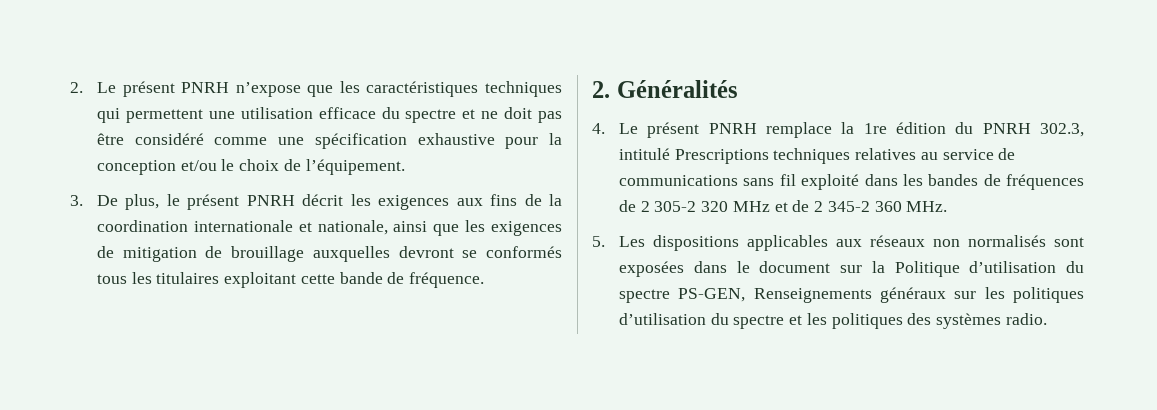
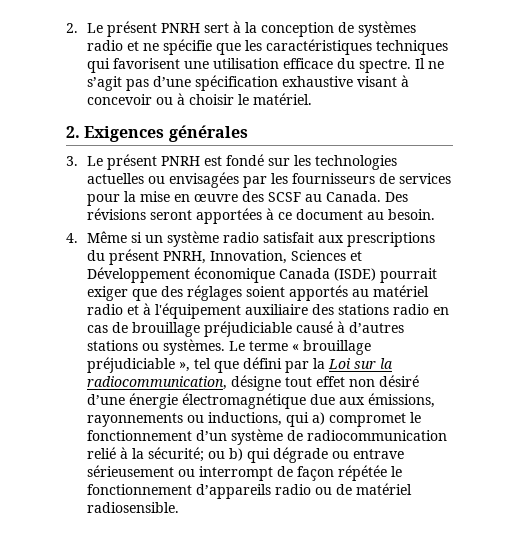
[235,82,301,97] n’expose -> [204,21,417,37] [87,39,213,55] sert à la conception de systèmes radio et ne spécifie
[125,109,203,123] permettent -> [113,58,181,69] favorisent
[405,107,562,123] [97,133,562,149] [97,159,405,175] [70,194,562,210] [97,220,562,236] [97,246,562,262] [97,272,485,288] [592,80,738,98] [592,122,1084,138] [619,148,1016,164] [619,174,1084,190] [619,200,948,212] [592,235,1084,251] [619,261,1084,277] [619,287,1084,303] [619,313,1047,329] spectre et ne doit pas être considéré comme une spécification exhaustive pour la conception et/ou le choix de l’équipement. // 3. De plus, le présent PNRH décrit les exigences aux fins de la coordination internationale et nationale, ainsi que les exigences de mitigation de brouillage auxquelles devront se conformés tous les titulaires exploitant cette bande de fréquence. // 2. Généralités // 4. Le présent PNRH remplace la 1re édition du PNRH 302.3, intitulé Prescriptions techniques relatives au service de communications sans fil exploité dans les bandes de fréquences de 2 305-2 320 MHz et de 2 345-2 360 MHz. // 5. Les dispositions applicables aux réseaux non normalisés sont exposées dans le document sur la Politique d’utilisation du spectre PS-GEN, Renseignements généraux sur les politiques d’utilisation du spectre et les politiques des systèmes radio. -> [359,58,445,73] [87,75,410,91] [87,93,313,105] [66,125,248,142] [66,154,398,170] [87,172,452,188] [87,191,409,206] [87,208,436,224] [66,231,436,247] [87,249,363,265] [87,267,438,283] [87,285,430,301] [87,303,450,319] [87,321,405,337] [87,339,372,355] [87,357,394,373] [87,375,420,391] [87,393,436,409] [87,412,422,427] [87,429,448,445] [87,447,405,463] [87,465,403,481] [87,483,413,499] [87,502,180,513] spectre. Il ne s’agit pas d’une spécification exhaustive visant à concevoir ou à choisir le matériel. // 2. Exigences générales // 3. Le présent PNRH est fondé sur les technologies actuelles ou envisagées par les fournisseurs de services pour la mise en œuvre des SCSF au Canada. Des révisions seront apportées à ce document au besoin. // 4. Même si un système radio satisfait aux prescriptions du présent PNRH, Innovation, Sciences et Développement économique Canada (ISDE) pourrait exiger que des réglages soient apportés au matériel radio et à l'équipement auxiliaire des stations radio en cas de brouillage préjudiciable causé à d’autres stations ou systèmes. Le terme « brouillage préjudiciable », tel que défini par la Loi sur la radiocommunication, désigne tout effet non désiré d’une énergie électromagnétique due aux émissions, rayonnements ou inductions, qui a) compromet le fonctionnement d’un système de radiocommunication relié à la sécurité; ou b) qui dégrade ou entrave sérieusement ou interrompt de façon répétée le fonctionnement d’appareils radio ou de matériel radiosensible.

